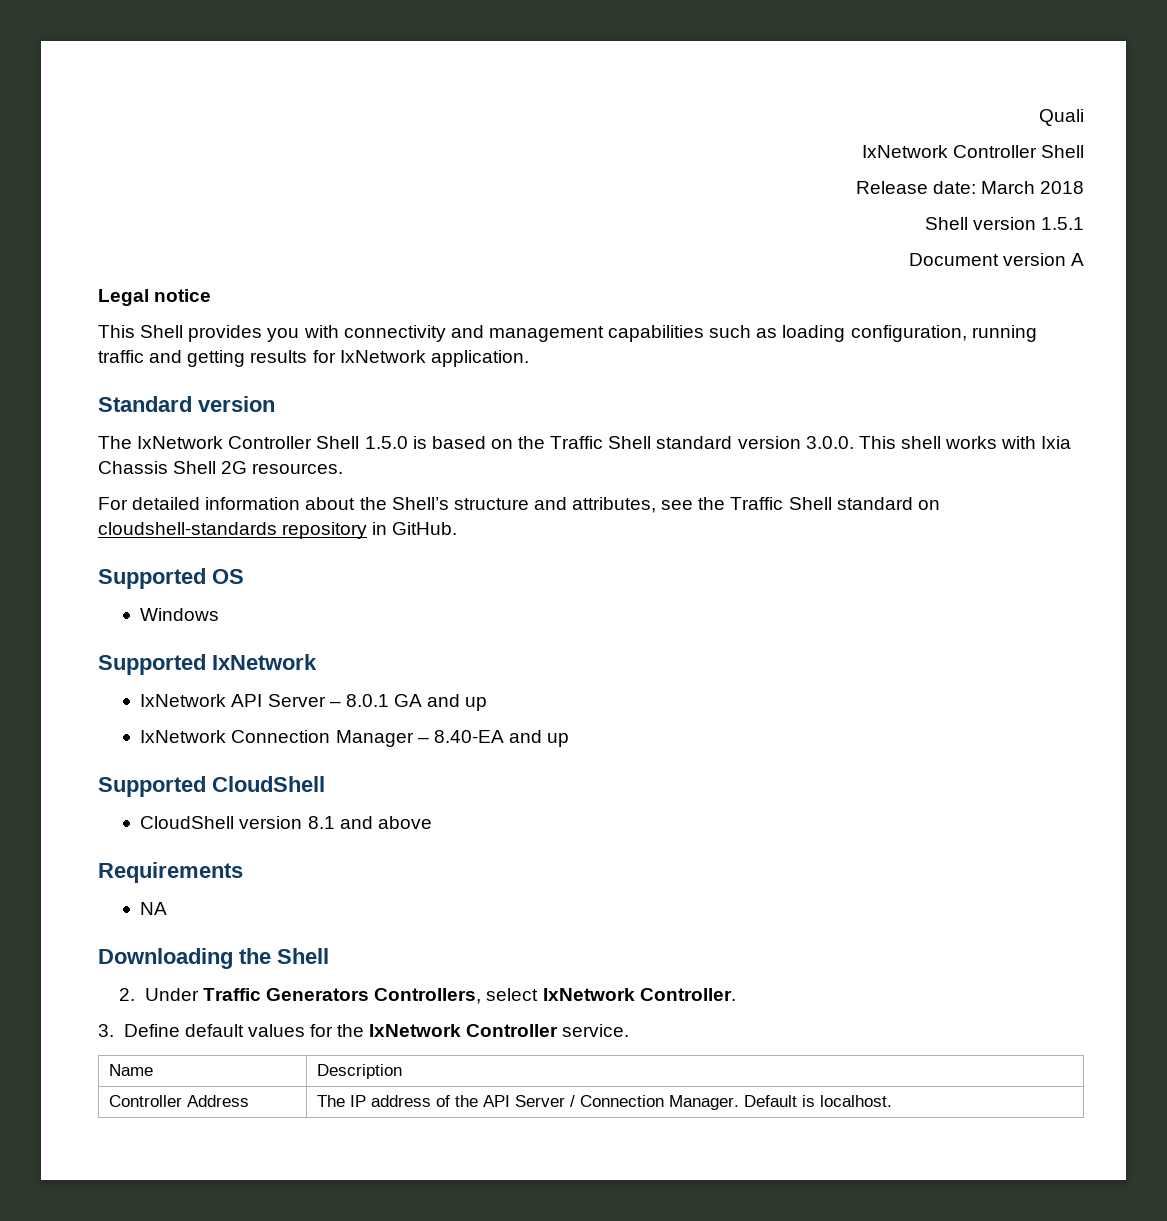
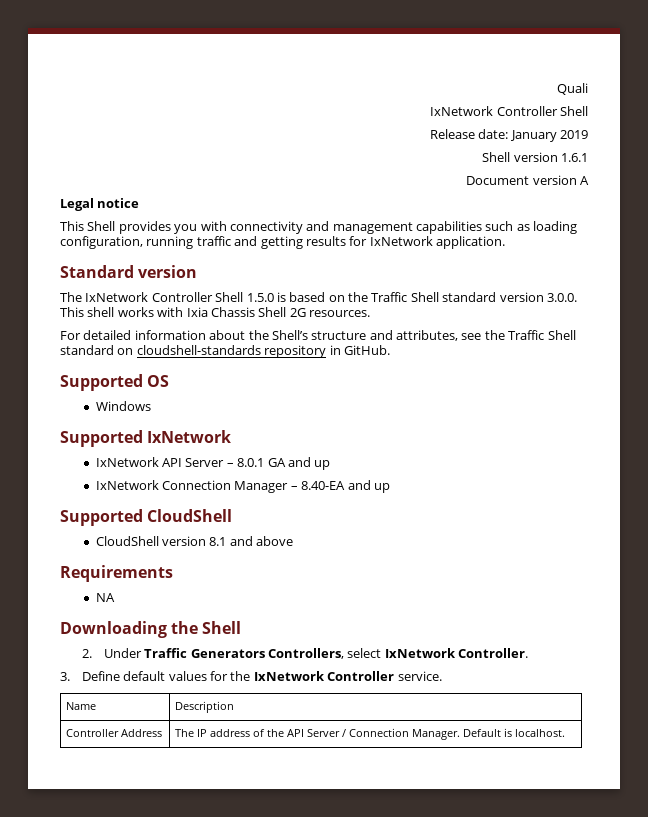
[980,181,1084,194] March 2018 -> [509,130,588,142] January 2019
[1041,217,1084,230] 1.5.1 -> [561,153,588,162] 1.6.1

